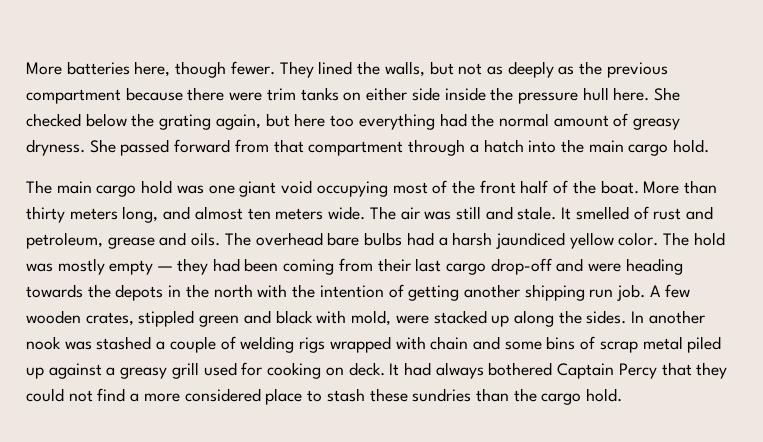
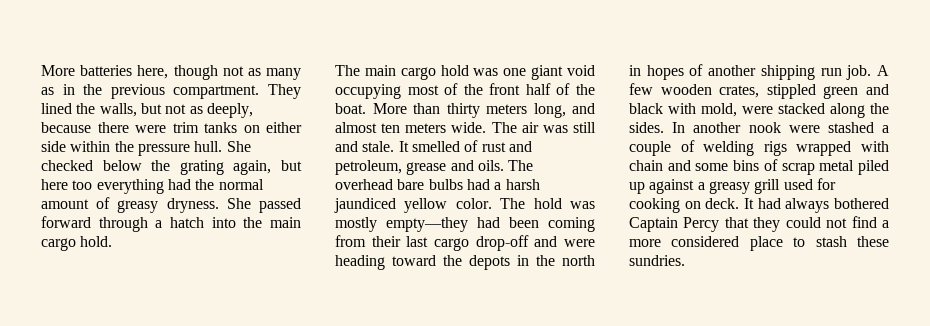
[230,61,275,75] fewer. -> [222,66,301,80] [41,84,260,99] not as many as in the previous compartment.
[507,61,668,78] [26,89,121,104] deeply as the previous compartment -> [206,103,253,118] deeply,
[444,87,486,101] inside -> [70,141,111,152] within
[582,87,650,101] hull here. -> [194,141,223,152] hull.
[234,139,404,156] from that compartment -> (91, 222) none
[109,258,208,275] empty — they -> [386,217,468,232] empty—they
[26,284,83,298] towards -> [392,255,436,266] toward
[257,284,460,301] with the intention of getting -> [629,64,704,80] in hopes of
[491,315,510,327] up -> (825, 108) none
[64,341,92,350] was -> [788,125,820,133] were
[412,388,623,405] sundries than the cargo hold. -> [629,255,685,266] sundries.

